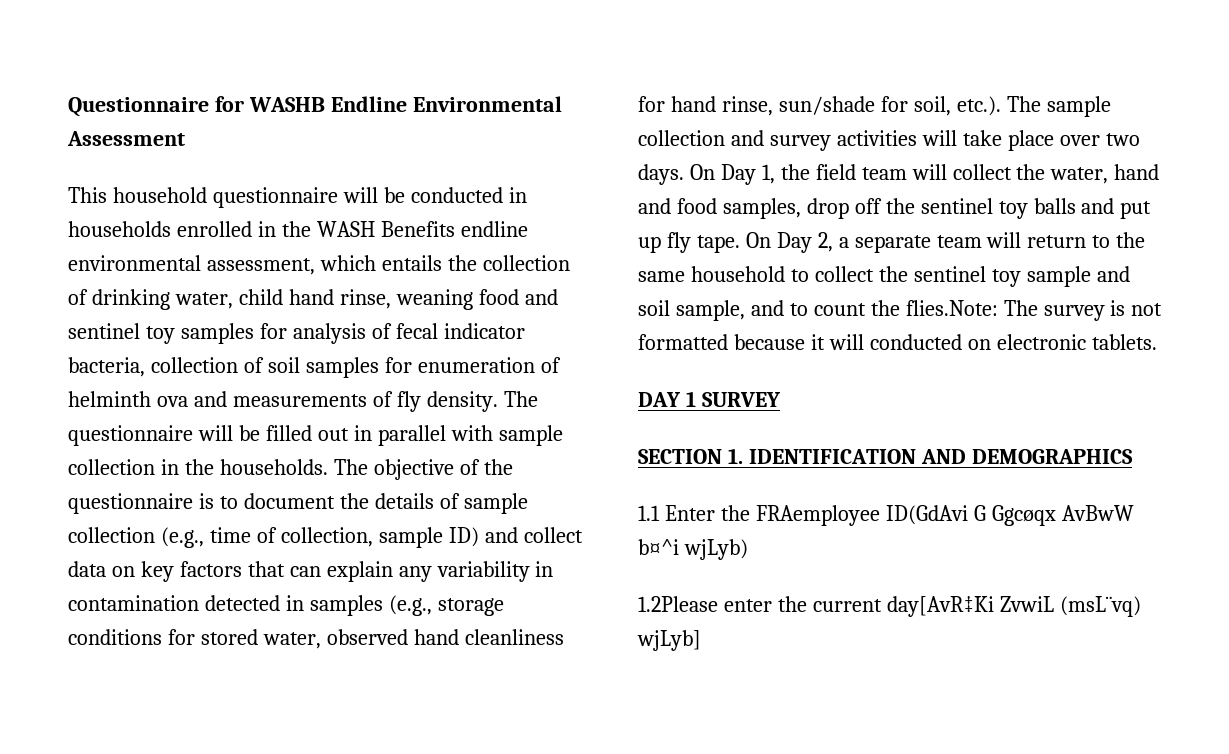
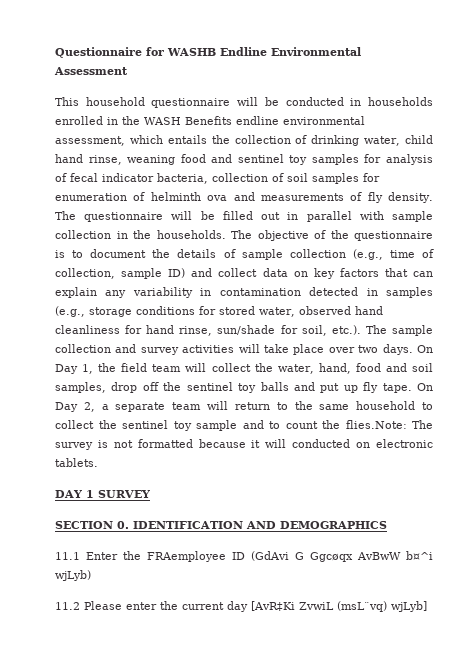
[1114,164,1160,180] [638,198,717,214] hand and food -> [318,363,434,374] hand, food and soil
[638,300,784,321] soil sample, and -> (264, 424) none
[727,448,743,464] 1. -> [117,521,129,529] 0.
[638,505,660,521] 1.1 -> [55,552,80,560] 11.1
[885,505,968,525] ID(GdAvi -> [232,551,289,561] ID (GdAvi
[638,596,718,612] 1.2Please -> [55,601,122,610] 11.2 Please
[886,596,994,617] day[AvR‡Ki -> [227,601,295,612] day [AvR‡Ki

